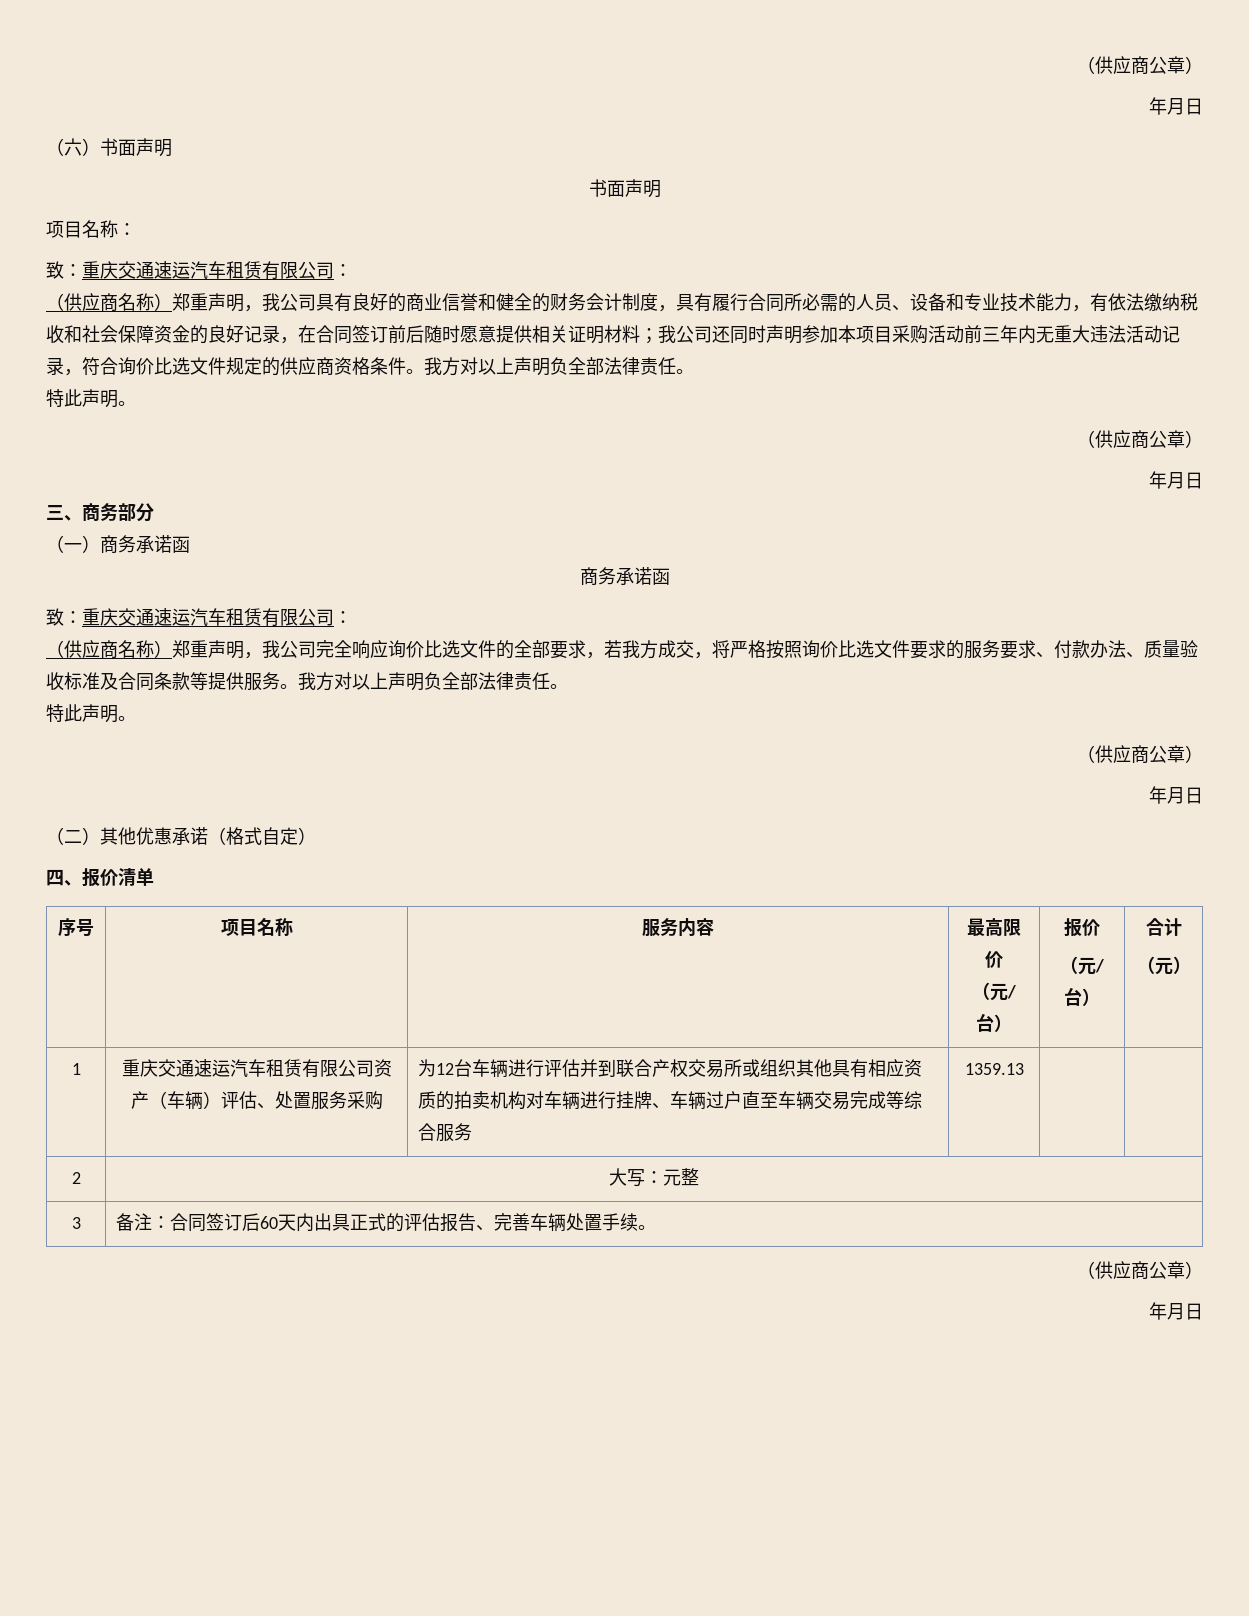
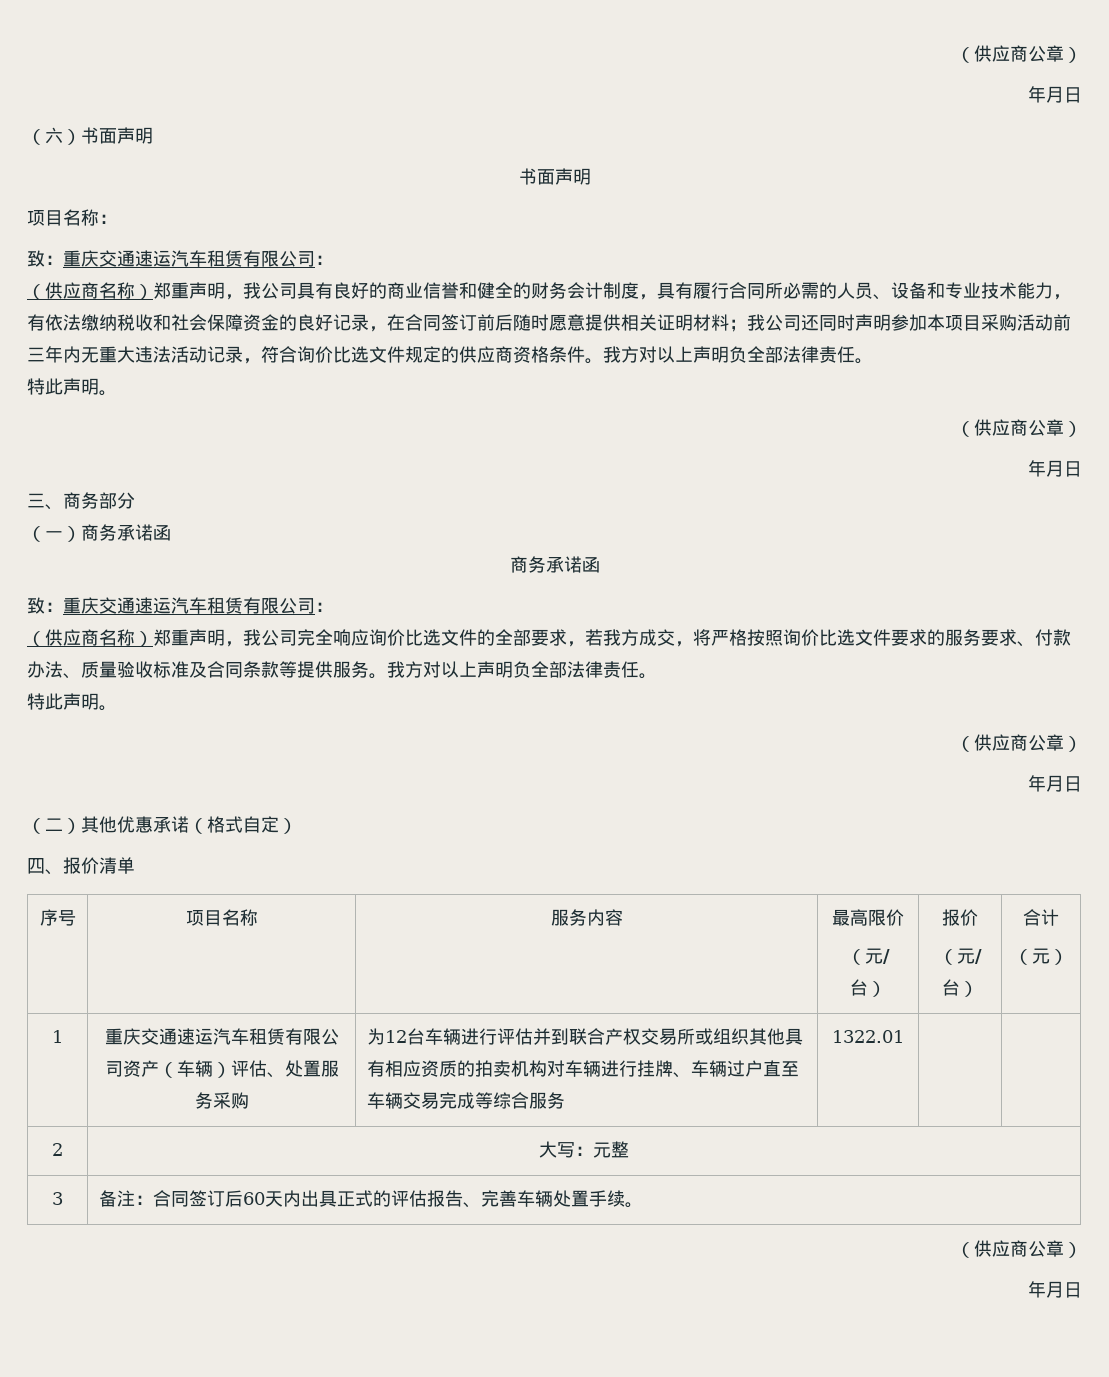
[964,1063,1024,1075] 1359.13 -> [832,1030,904,1043] 1322.01

